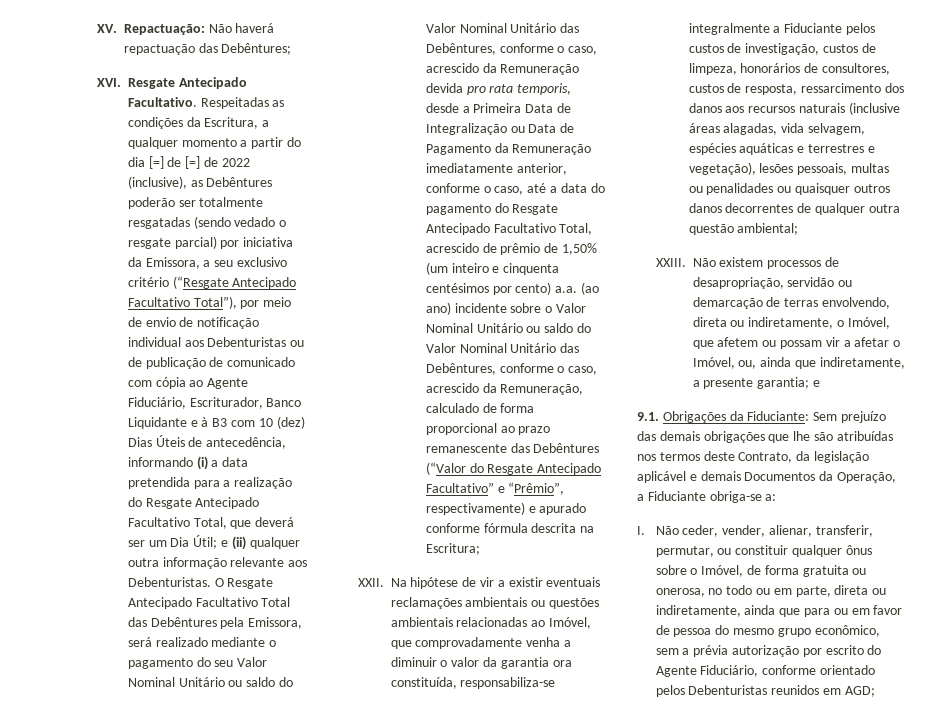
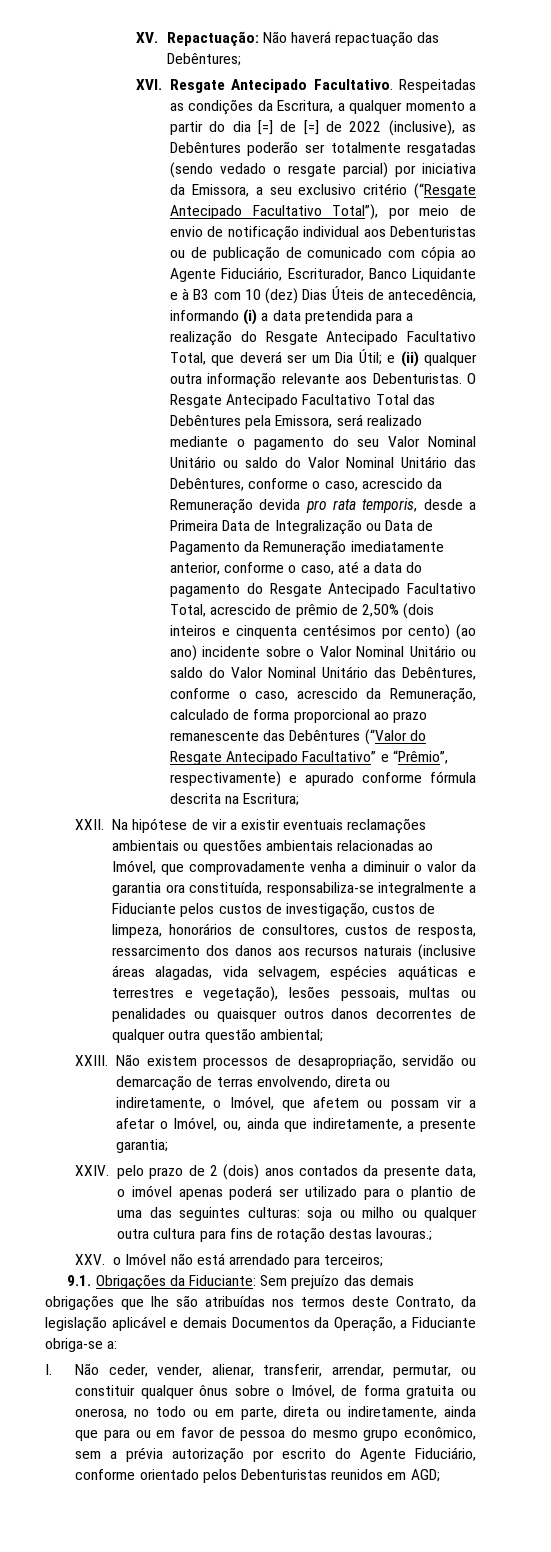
[562,243,598,255] [425,262,489,275] 1,50% (um inteiro -> [361,603,435,619] [169,625,216,636] 2,50% (dois inteiros
[555,286,578,293] a.a. -> (450, 632) none
[812,380,820,387] e -> [75,1164,476,1180] [117,1185,476,1200] [117,1207,477,1221] [117,1227,433,1243] [75,1253,384,1268] // XXIV. pelo prazo de 2 (dois) anos contados da presente data, o imóvel apenas poderá ser utilizado para o plantio de uma das seguintes culturas: soja ou milho ou qualquer outra cultura para fins de rotação destas lavouras.; // XXV. o Imóvel não está arrendado para terceiros;
(873, 531) none -> [331,1364,384,1377] arrendar,

